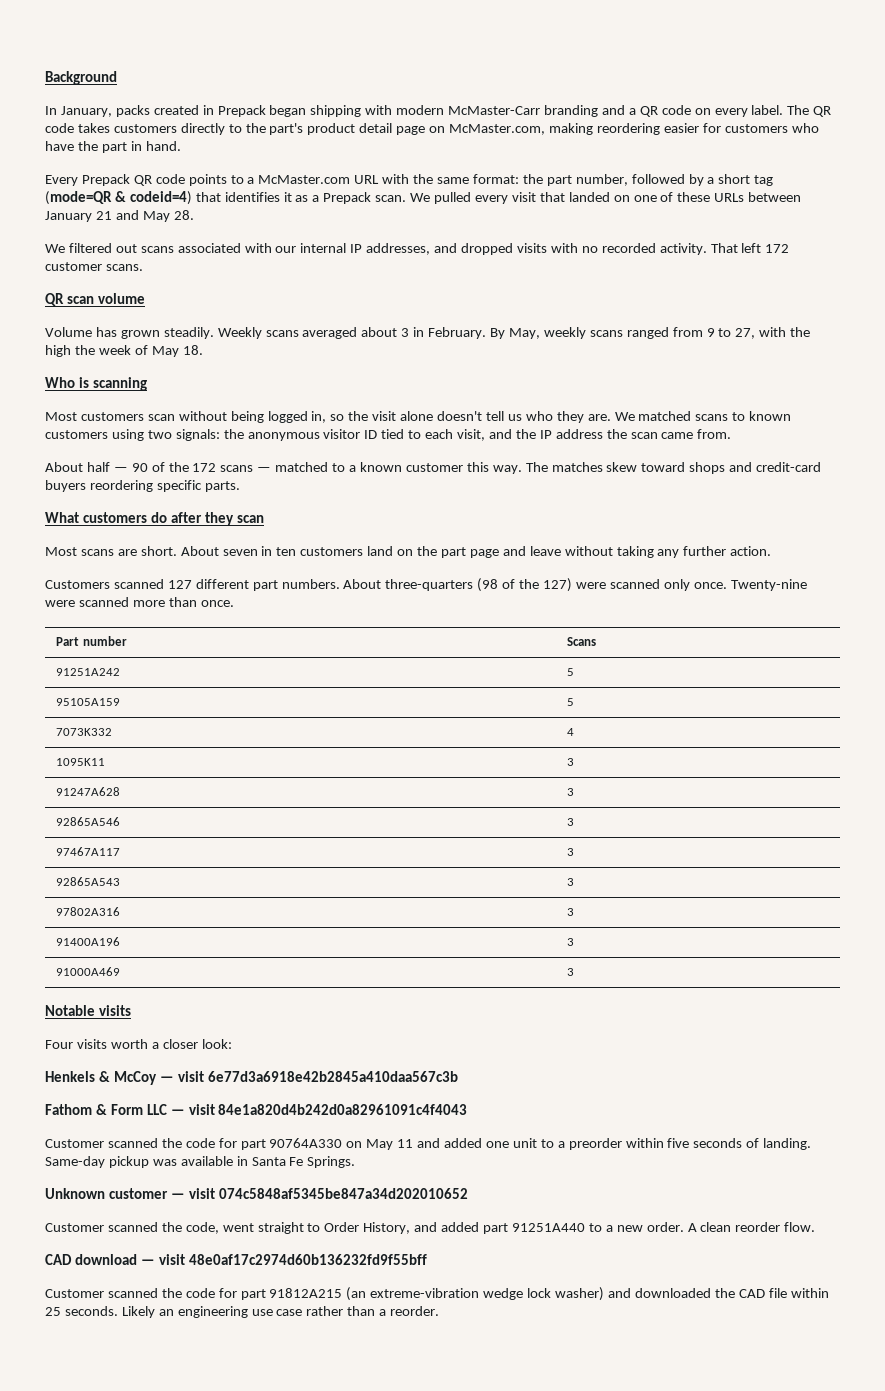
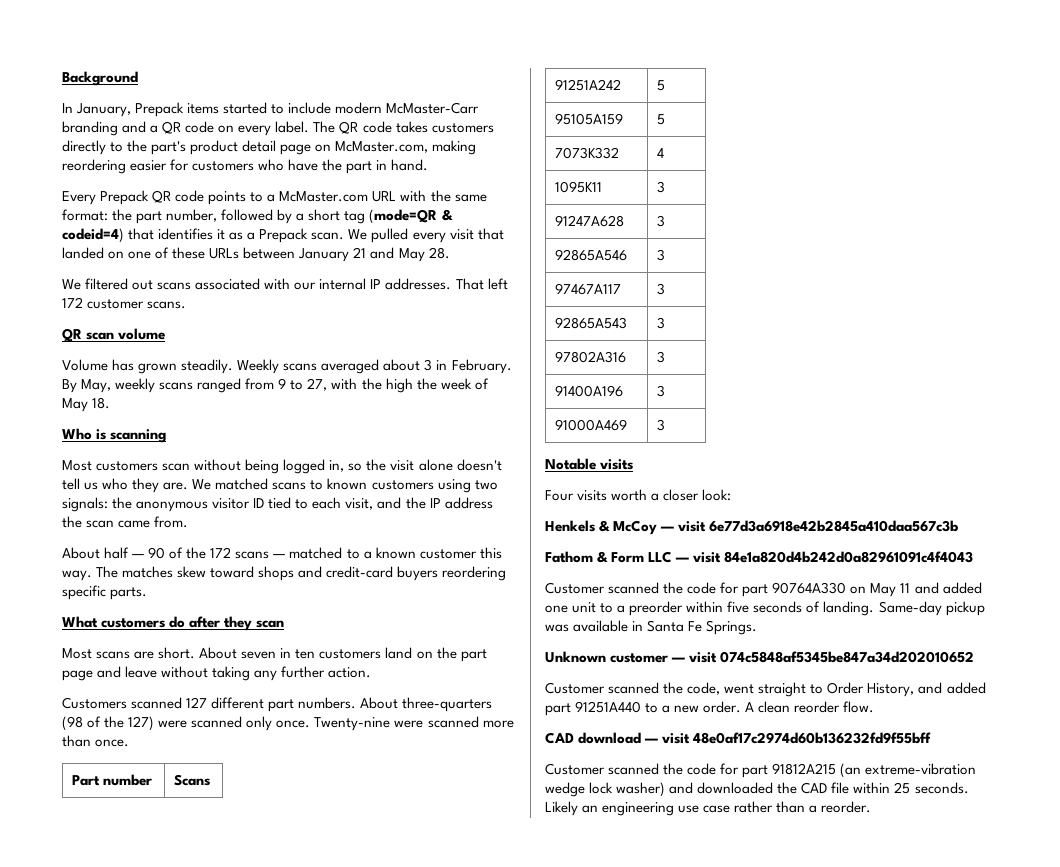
[115,105,393,117] packs created in Prepack began shipping with -> [135,102,332,117] Prepack items started to include
[366,243,707,255] addresses, and dropped visits with no recorded activity. -> [385,278,452,290] addresses.

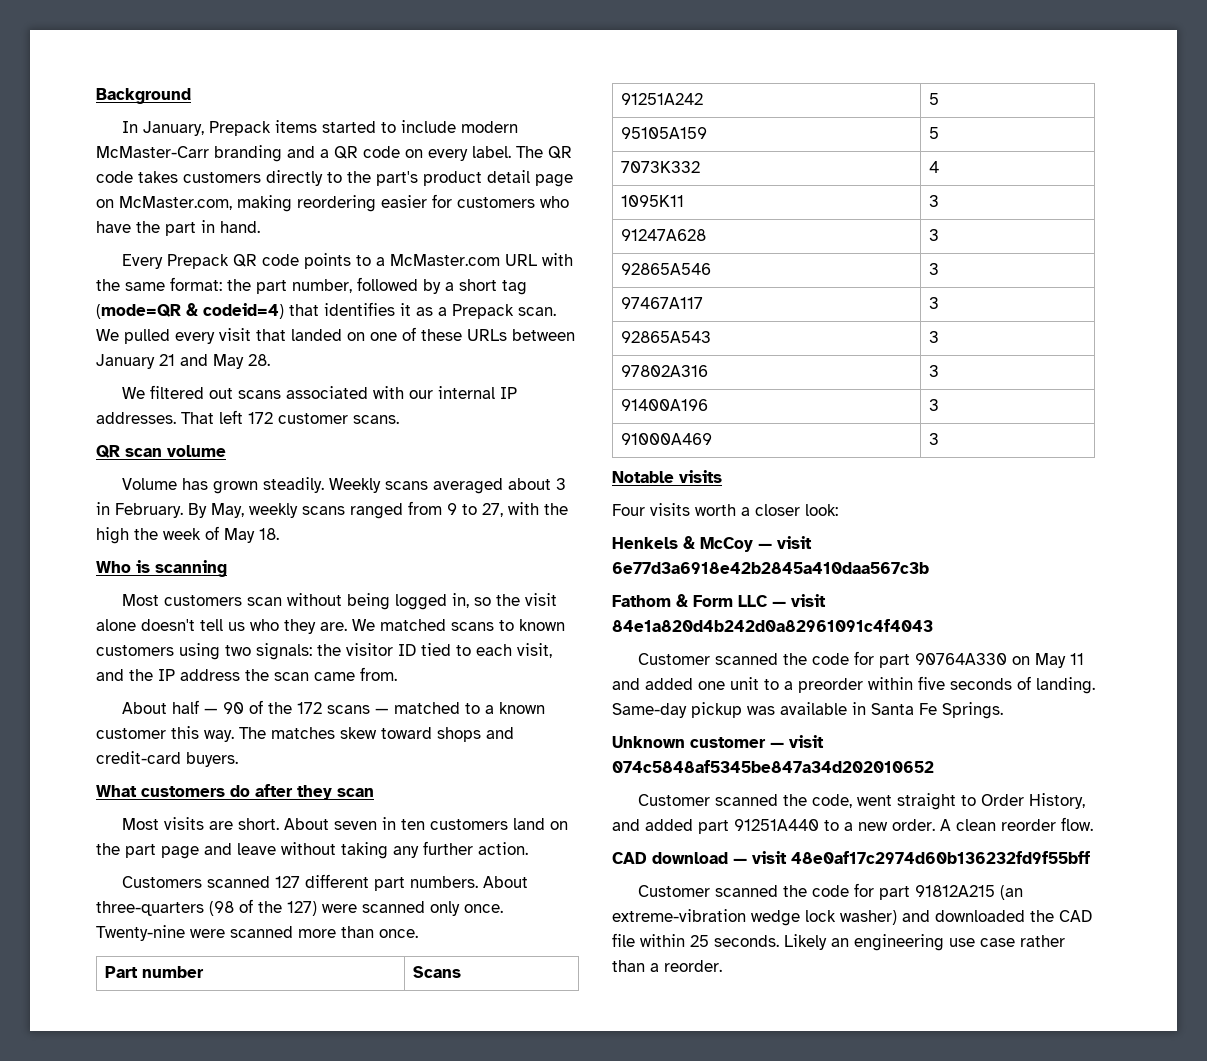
[136,501,209,512] anonymous -> (341, 650) none
[397,566,507,581] [62,585,148,600] buyers reordering specific parts. -> [186,752,238,767] buyers.
[96,651,131,659] scans -> [164,817,205,830] visits

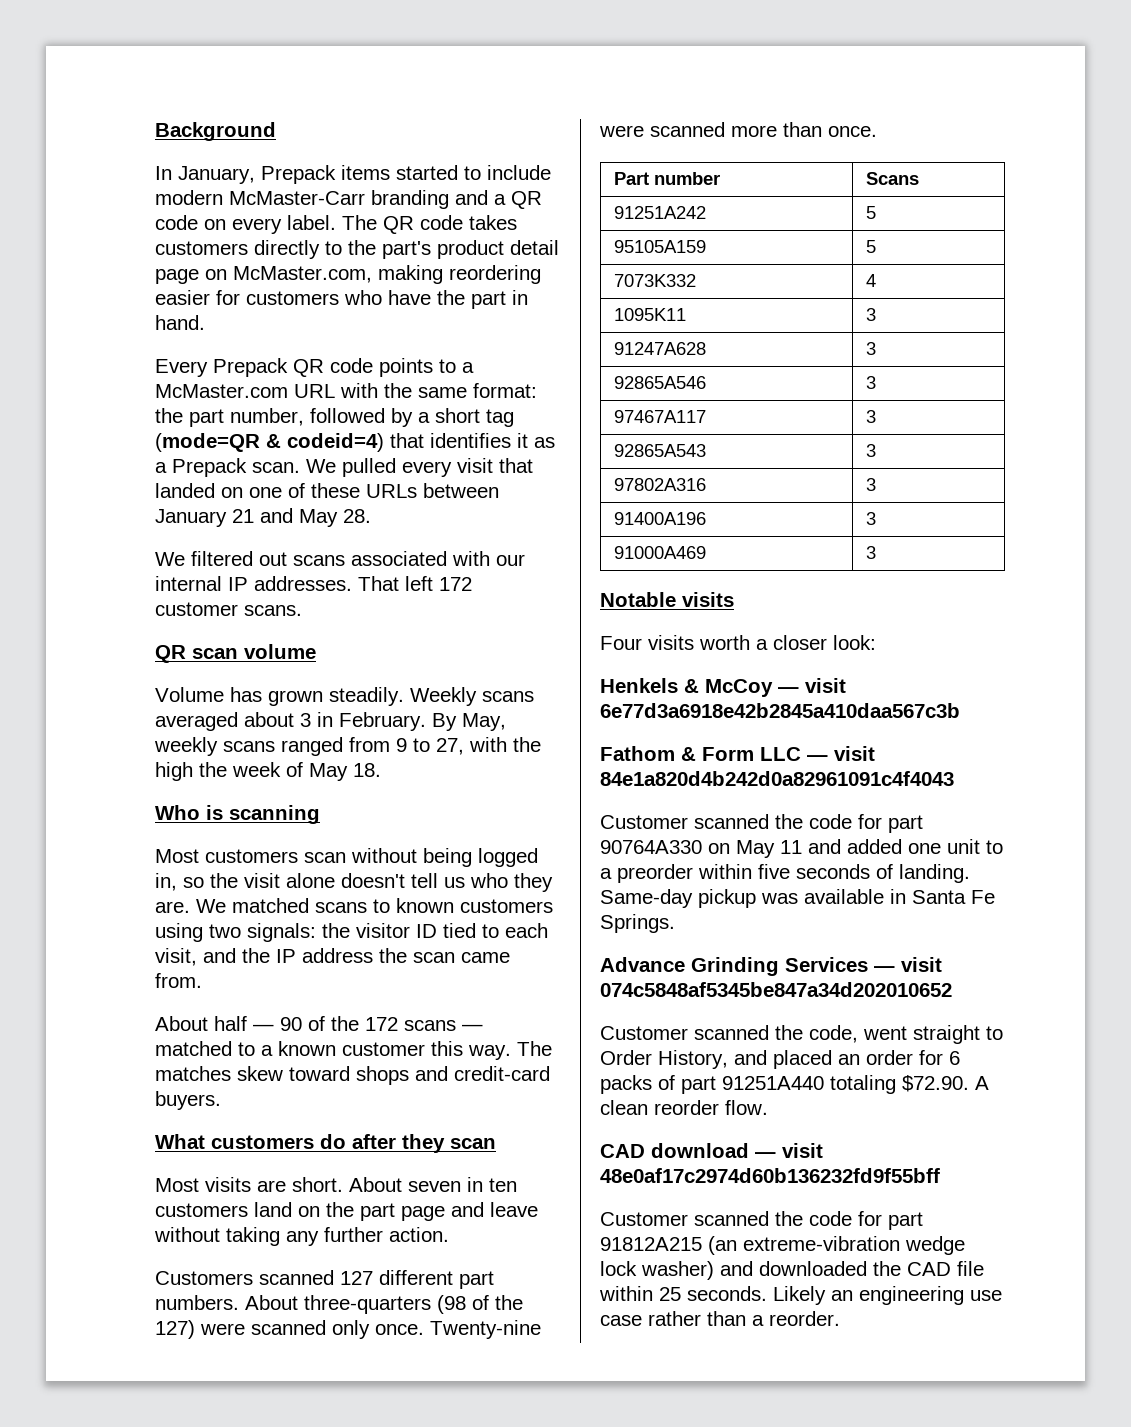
[612,736,766,748] Unknown customer -> [600,957,868,976] Advance Grinding Services
[645,819,935,834] added part 91251A440 to a new order. -> [773,1050,960,1069] [600,1075,969,1094] placed an order for 6 packs of part 91251A440 totaling $72.90.

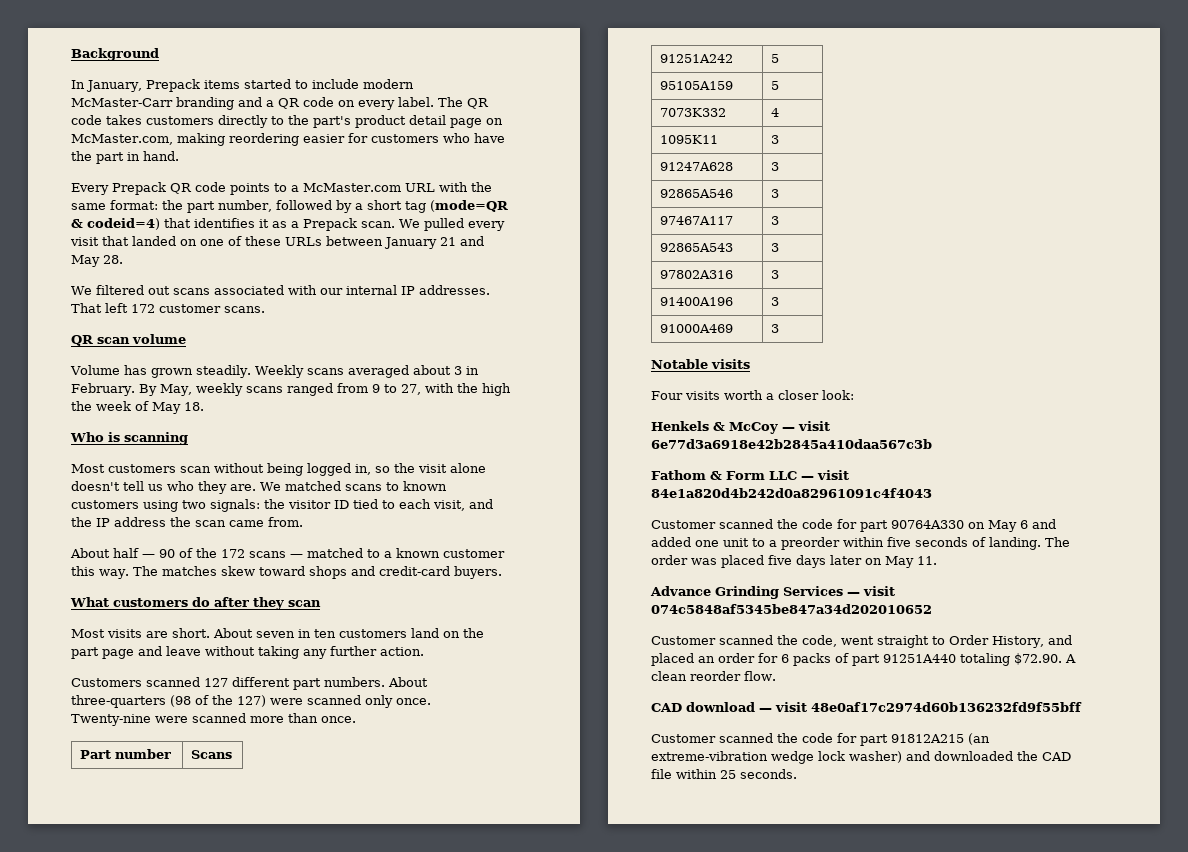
[780,840,802,854] 11 -> [1020,520,1028,529] 6
[600,889,995,908] [600,914,675,933] Same-day pickup was available in Santa Fe Springs. -> [1045,537,1070,547] [651,555,937,568] The order was placed five days later on May 11.
[773,1286,1002,1305] [600,1311,840,1326] Likely an engineering use case rather than a reorder. -> (797, 774) none

